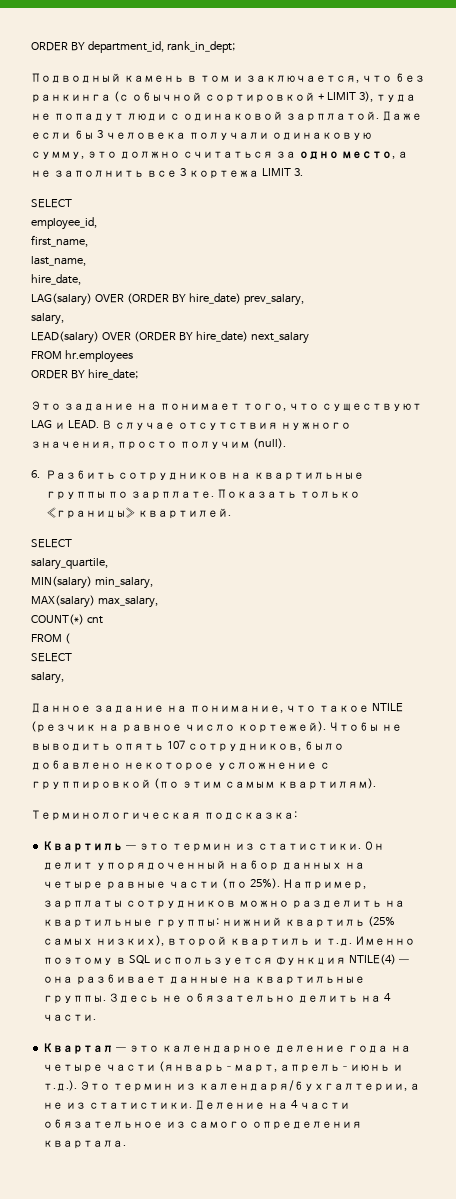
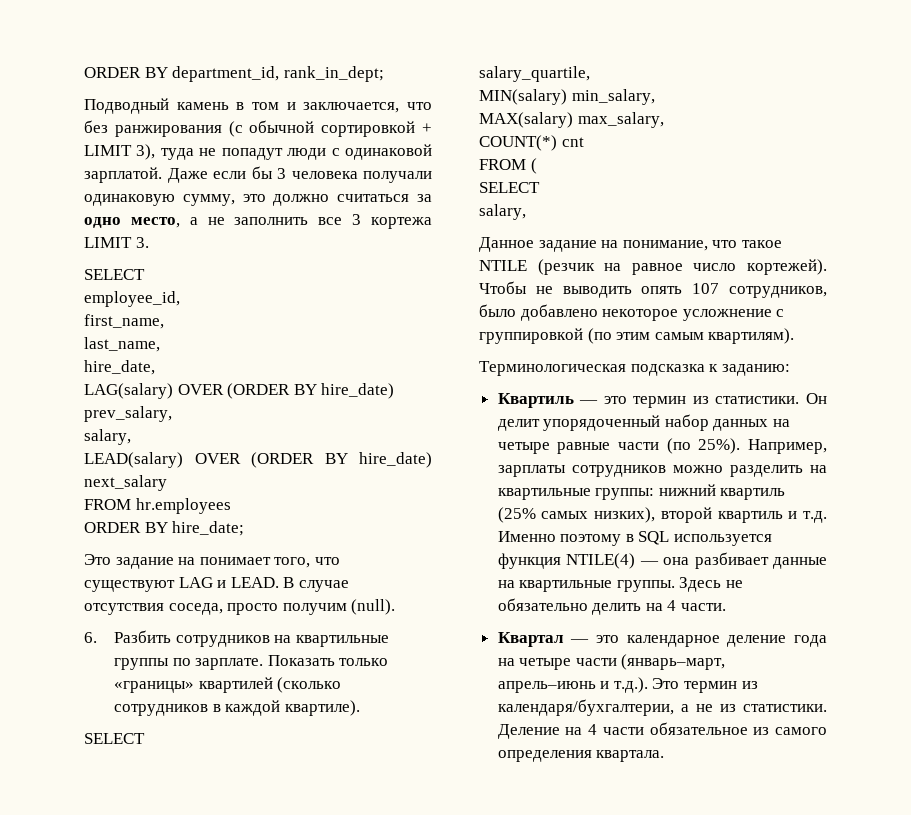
[31,94,111,103] ранкинга -> [114,125,222,137] ранжирования
[280,422,351,430] [31,441,114,449] нужного значения, -> [168,603,223,615] соседа,
[138,508,232,519] квартилей. -> [198,677,342,693] [114,700,360,716] квартилей (сколько сотрудников в каждой квартиле).
[203,811,297,820] подсказка: -> [630,364,790,376] подсказка к заданию:

